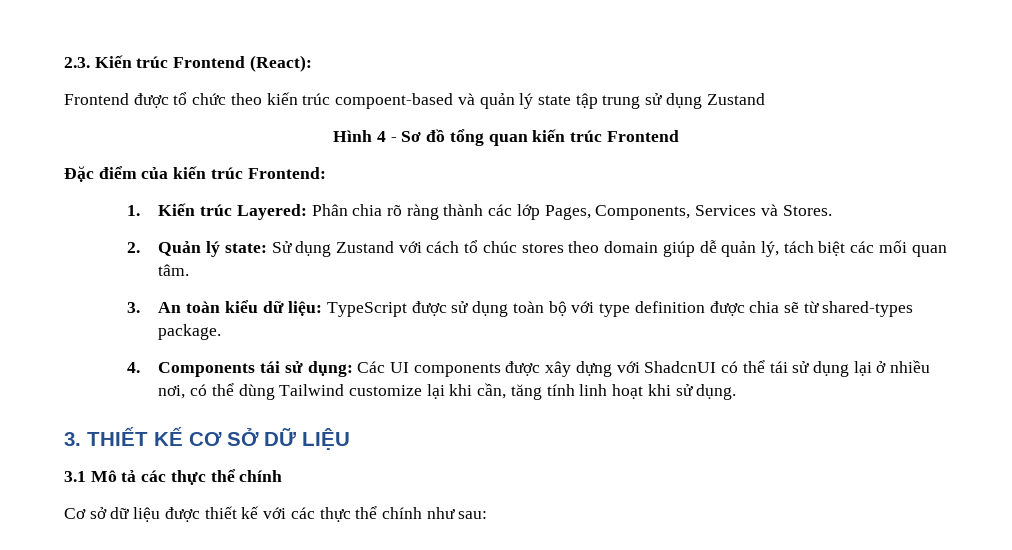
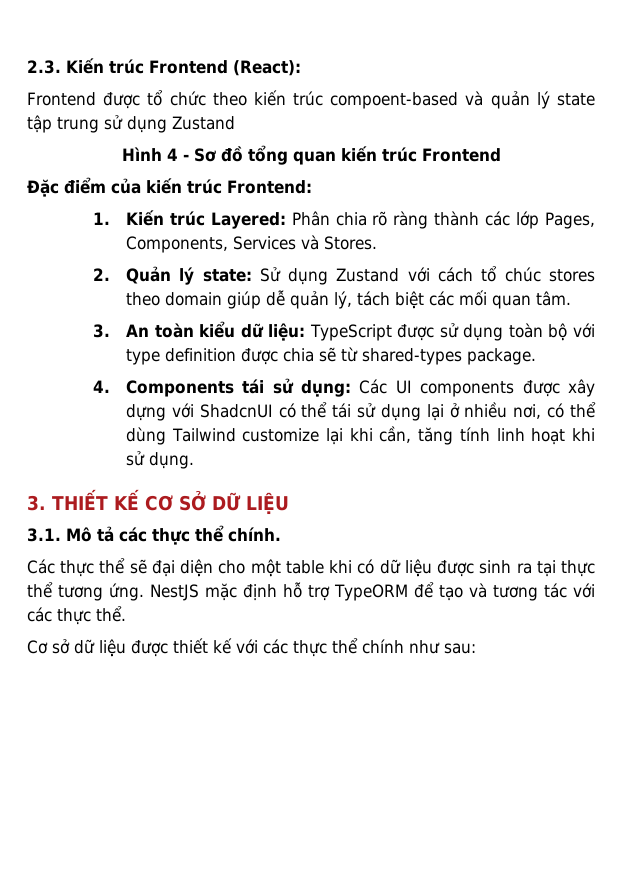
[64,471,86,482] 3.1 -> [27,528,61,542] 3.1.
[239,470,283,482] chính -> [228,527,281,542] [27,558,596,577] [27,582,596,601] [27,606,126,625] chính. // Các thực thể sẽ đại diện cho một table khi có dữ liệu được sinh ra tại thực thể tương ứng. NestJS mặc định hỗ trợ TypeORM để tạo và tương tác với các thực thể.

